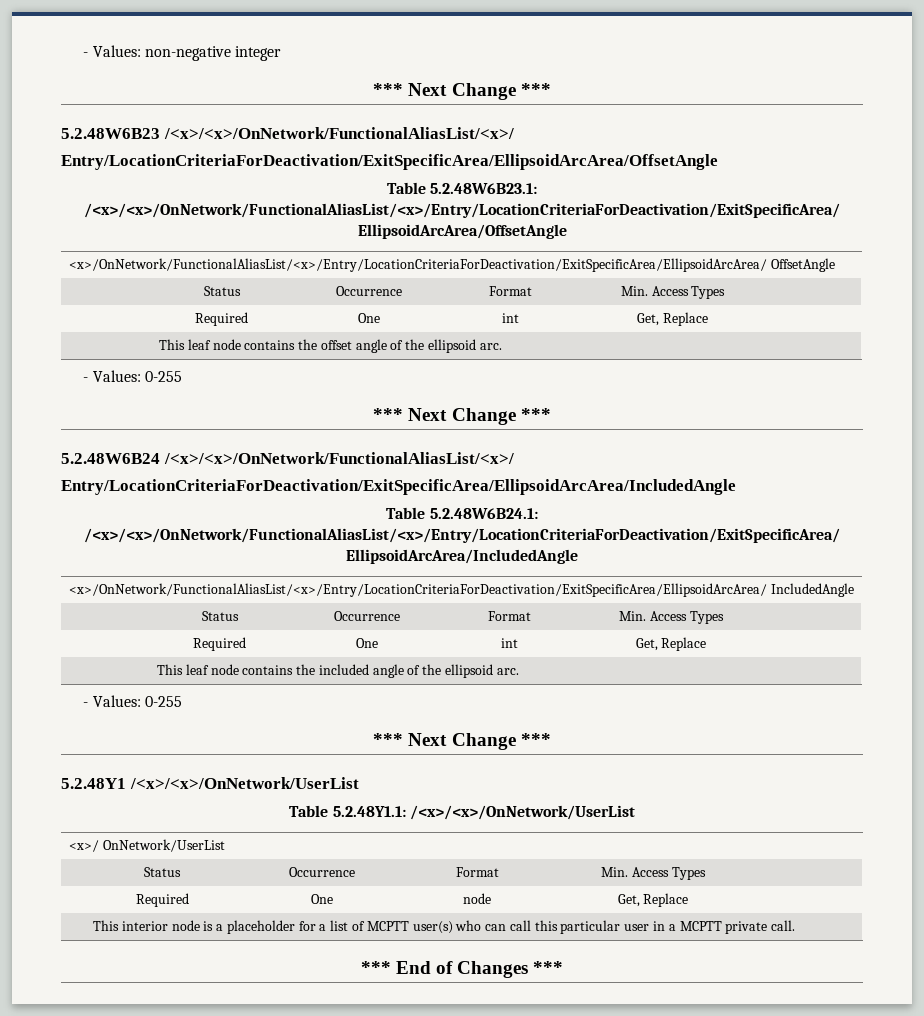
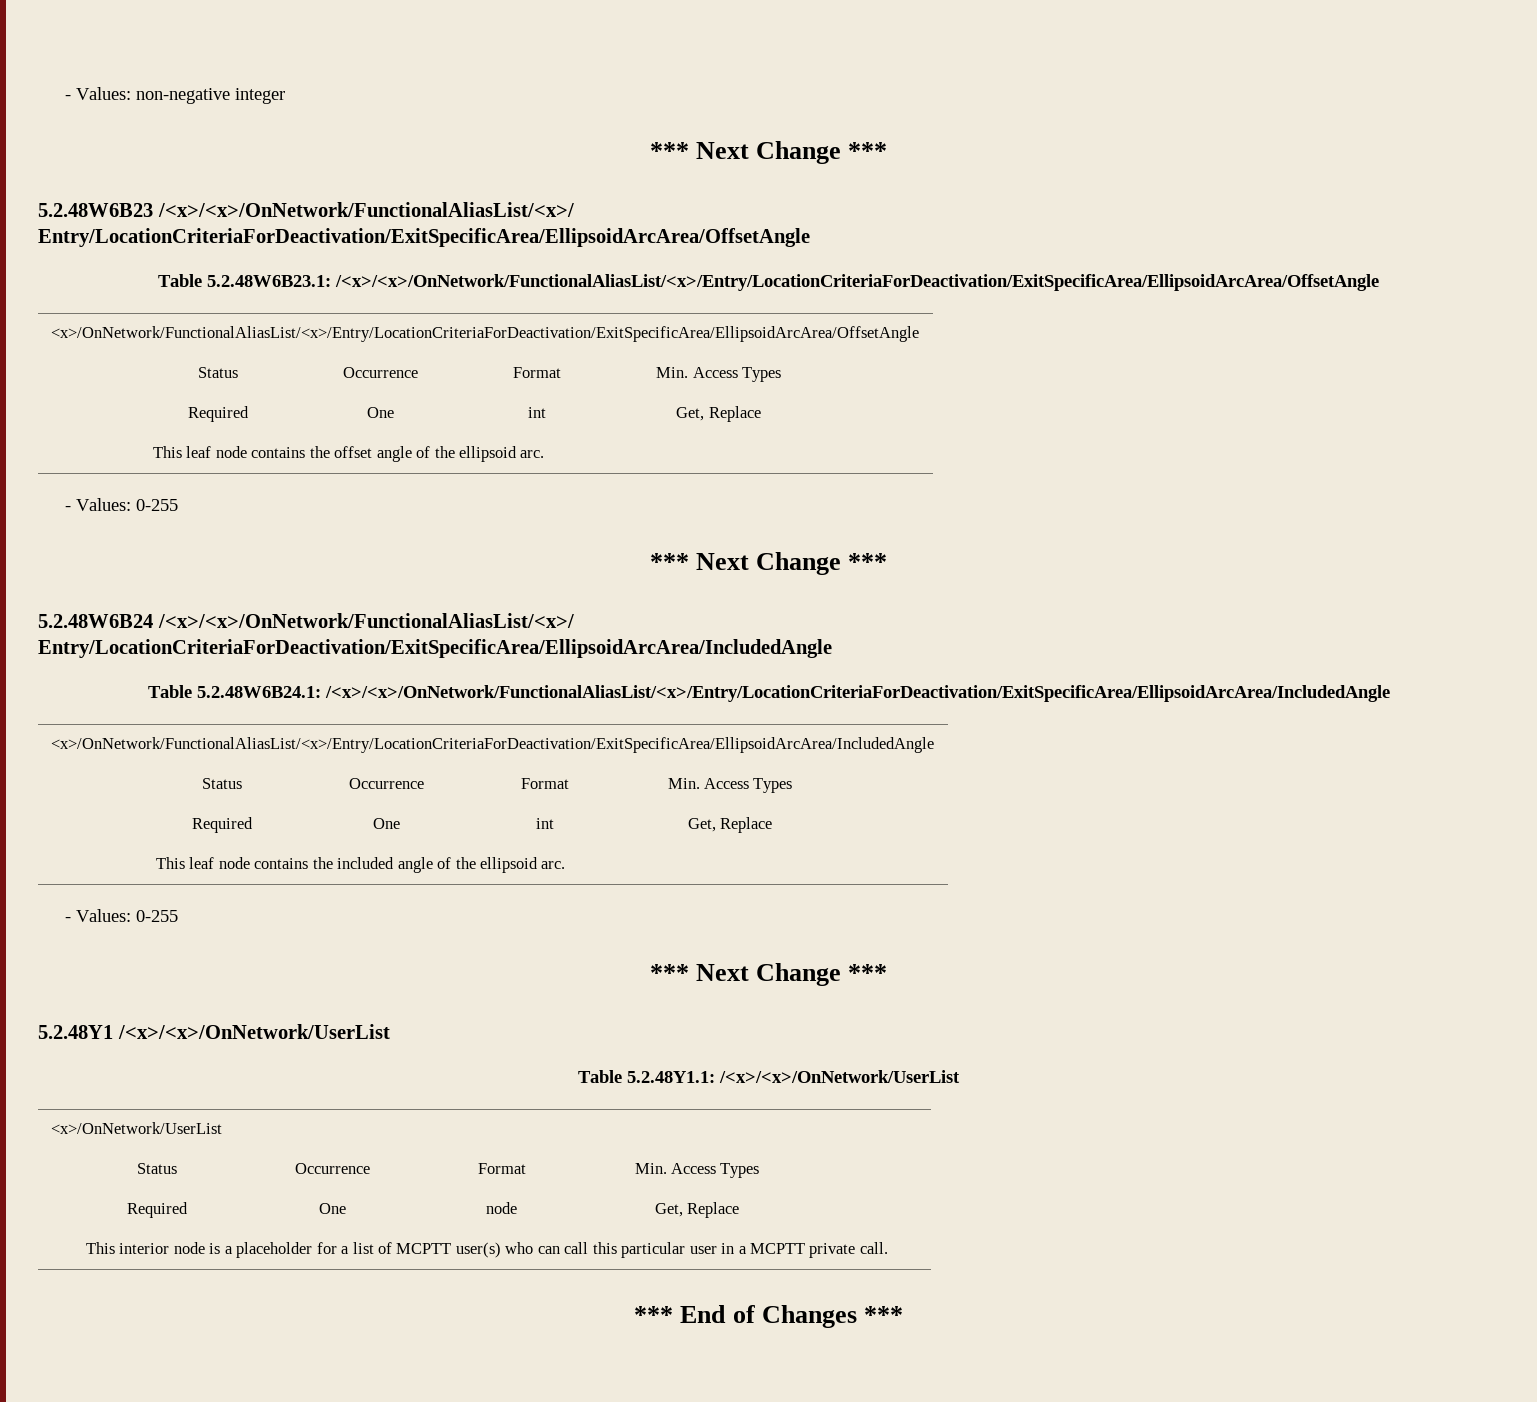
[84,203,840,218] [357,224,567,239] [68,258,835,272] /<x>/<x>/OnNetwork/FunctionalAliasList/<x>/Entry/LocationCriteriaForDeactivation/ExitSpecificArea/ EllipsoidArcArea/OffsetAngle // <x>/OnNetwork/FunctionalAliasList/<x>/Entry/LocationCriteriaForDeactivation/ExitSpecificArea/EllipsoidArcArea/ OffsetAngle -> [335,274,1379,291] [50,326,919,342] /<x>/<x>/OnNetwork/FunctionalAliasList/<x>/Entry/LocationCriteriaForDeactivation/ExitSpecificArea/EllipsoidArcArea/OffsetAngle // <x>/OnNetwork/FunctionalAliasList/<x>/Entry/LocationCriteriaForDeactivation/ExitSpecificArea/EllipsoidArcArea/OffsetAngle
[84,528,840,543] [346,549,578,564] [68,583,854,597] /<x>/<x>/OnNetwork/FunctionalAliasList/<x>/Entry/LocationCriteriaForDeactivation/ExitSpecificArea/ EllipsoidArcArea/IncludedAngle // <x>/OnNetwork/FunctionalAliasList/<x>/Entry/LocationCriteriaForDeactivation/ExitSpecificArea/EllipsoidArcArea/ IncludedAngle -> [324,685,1390,702] [50,737,934,753] /<x>/<x>/OnNetwork/FunctionalAliasList/<x>/Entry/LocationCriteriaForDeactivation/ExitSpecificArea/EllipsoidArcArea/IncludedAngle // <x>/OnNetwork/FunctionalAliasList/<x>/Entry/LocationCriteriaForDeactivation/ExitSpecificArea/EllipsoidArcArea/IncludedAngle
[68,839,225,852] <x>/ OnNetwork/UserList -> [50,1122,222,1134] <x>/OnNetwork/UserList

